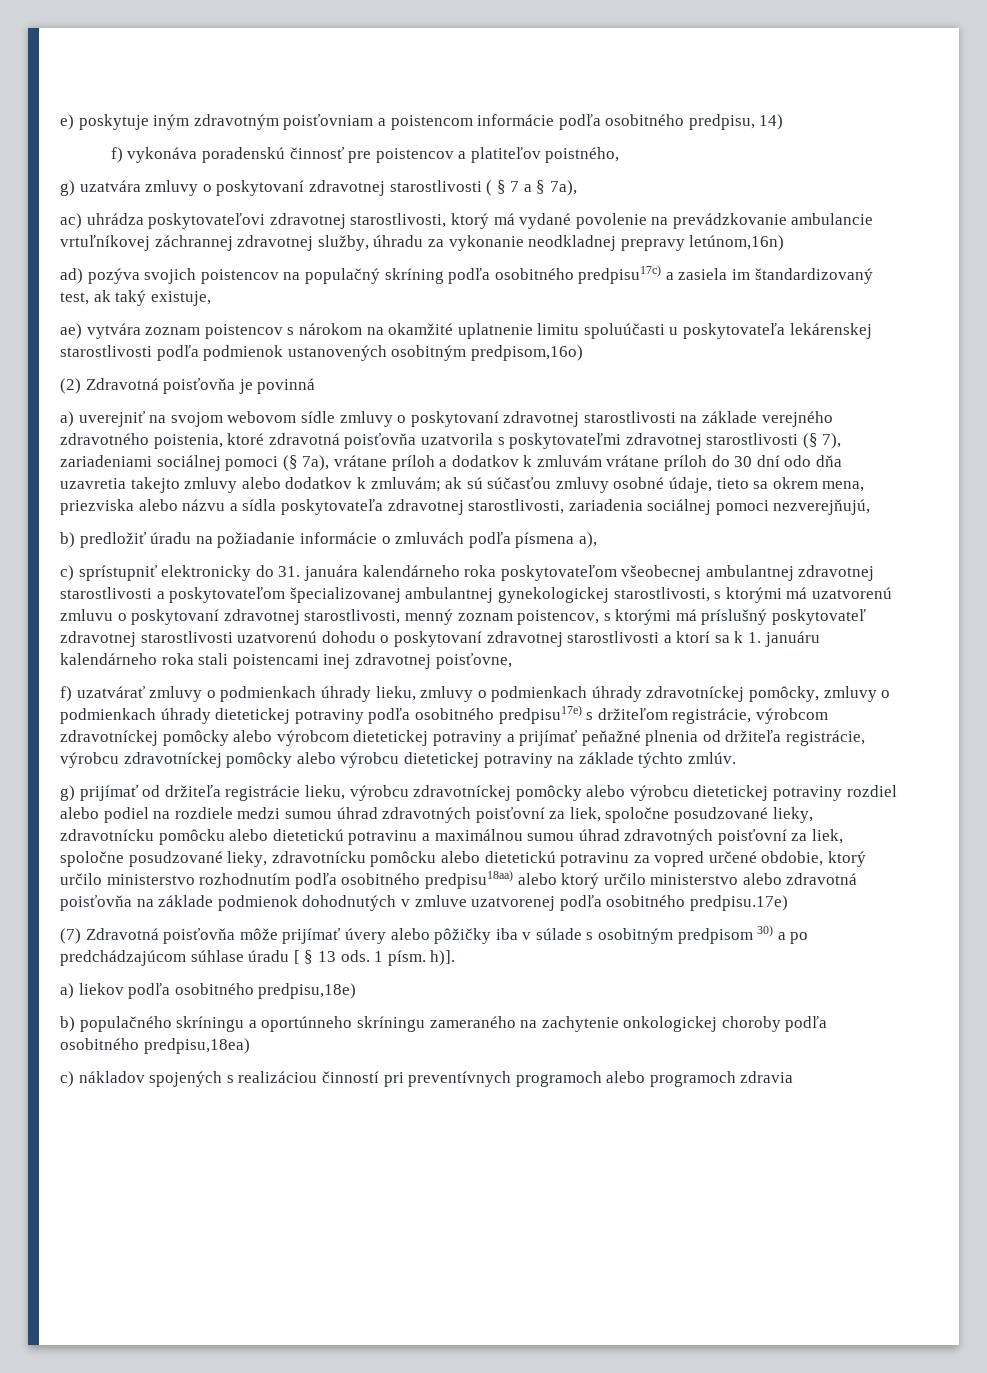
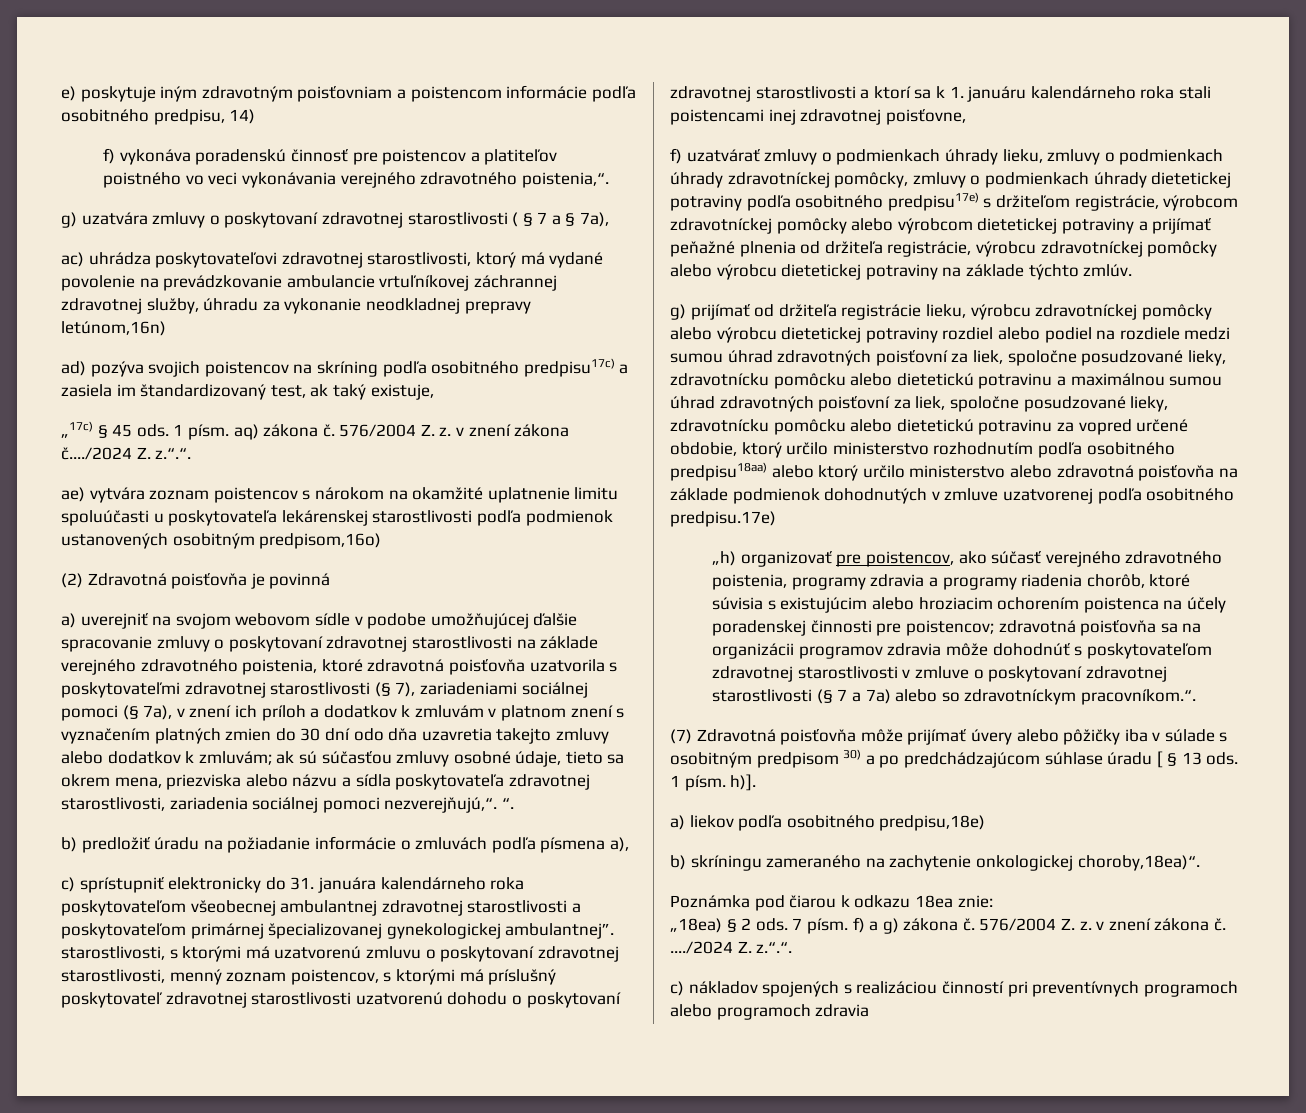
[545,147,620,163] poistného, -> [103,172,609,188] poistného vo veci vykonávania verejného zdravotného poistenia,“.
[304,268,380,284] populačný -> (313, 369) none
(211, 298) none -> [61,421,570,440] [61,447,192,460] // „17c) § 45 ods. 1 písm. aq) zákona č. 576/2004 Z. z. v znení zákona č..../2024 Z. z.“.“.
(335, 417) none -> [354,613,578,629] [61,636,152,652] v podobe umožňujúcej ďalšie spracovanie
[333,455,387,467] vrátane -> [176,705,257,718] v znení ich
[606,455,708,471] vrátane príloh -> [488,705,625,721] [61,728,272,744] v platnom znení s vyznačením platných zmien
[773,499,871,515] nezverejňujú, -> [384,797,514,813] nezverejňujú,“. “.
[289,587,609,603] špecializovanej ambulantnej gynekologickej -> [190,923,615,939] primárnej špecializovanej gynekologickej ambulantnej”.
(788, 903) none -> [712,551,1223,567] [712,574,1191,590] [712,597,1226,613] [712,620,1202,636] [712,643,1212,659] [712,666,1167,682] [712,689,1196,705] // „h) organizovať pre poistencov, ako súčasť verejného zdravotného poistenia, programy zdravia a programy riadenia chorôb, ktoré súvisia s existujúcim alebo hroziacim ochorením poistenca na účely poradenskej činnosti pre poistencov; zdravotná poisťovňa sa na organizácii programov zdravia môže dohodnúť s poskytovateľom zdravotnej starostlivosti v zmluve o poskytovaní zdravotnej starostlivosti (§ 7 a 7a) alebo so zdravotníckym pracovníkom.“.
[79,1016,353,1032] populačného skríningu a oportúnneho -> (686, 862) none
[721,1016,828,1032] [60,1038,250,1054] choroby podľa osobitného predpisu,18ea) -> [1077,855,1200,871] [670,895,993,911] [670,917,1227,934] [670,941,793,954] choroby,18ea)“. // Poznámka pod čiarou k odkazu 18ea znie: // „18ea) § 2 ods. 7 písm. f) a g) zákona č. 576/2004 Z. z. v znení zákona č. ..../2024 Z. z.“.“.

